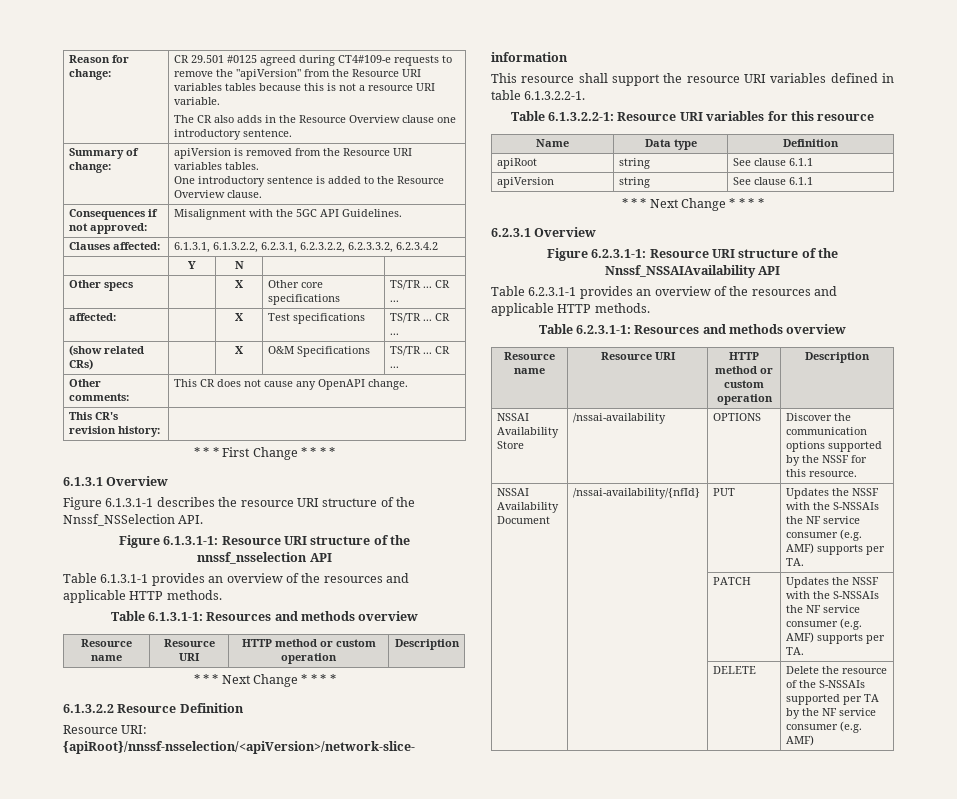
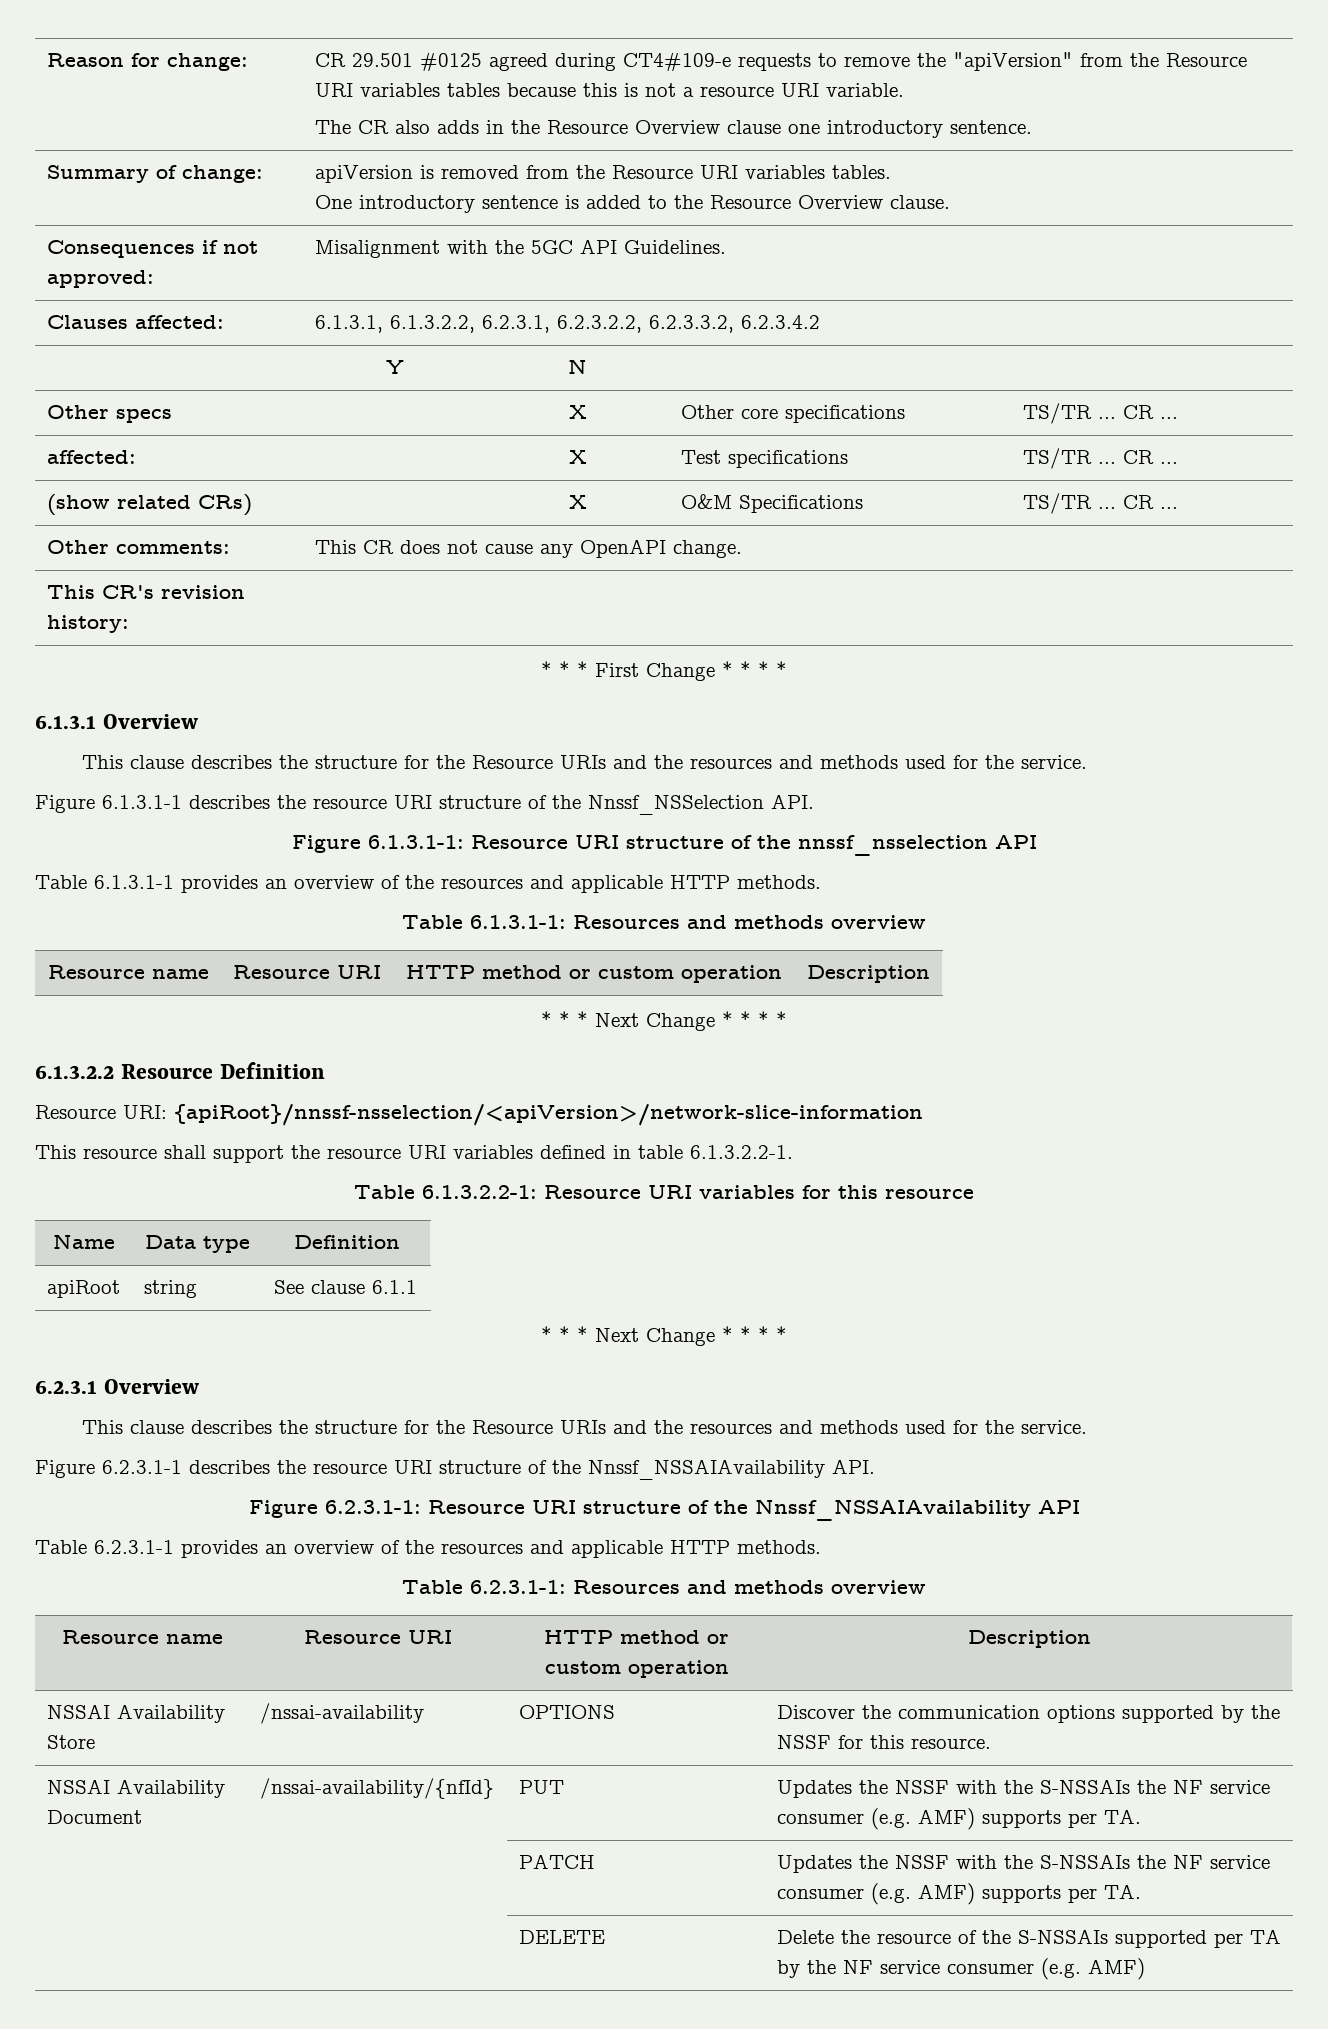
(169, 481) none -> [81,755,1087,769] // This clause describes the structure for the Resource URIs and the resources and methods used for the service.
[496,177,554,188] [618,177,650,188] [732,177,813,185] // apiVersion | string | See clause 6.1.1 -> (417, 1287) none
(597, 232) none -> [81,1420,1087,1434] [35,1459,875,1480] // This clause describes the structure for the Resource URIs and the resources and methods used for the service. // Figure 6.2.3.1-1 describes the resource URI structure of the Nnssf_NSSAIAvailability API.

